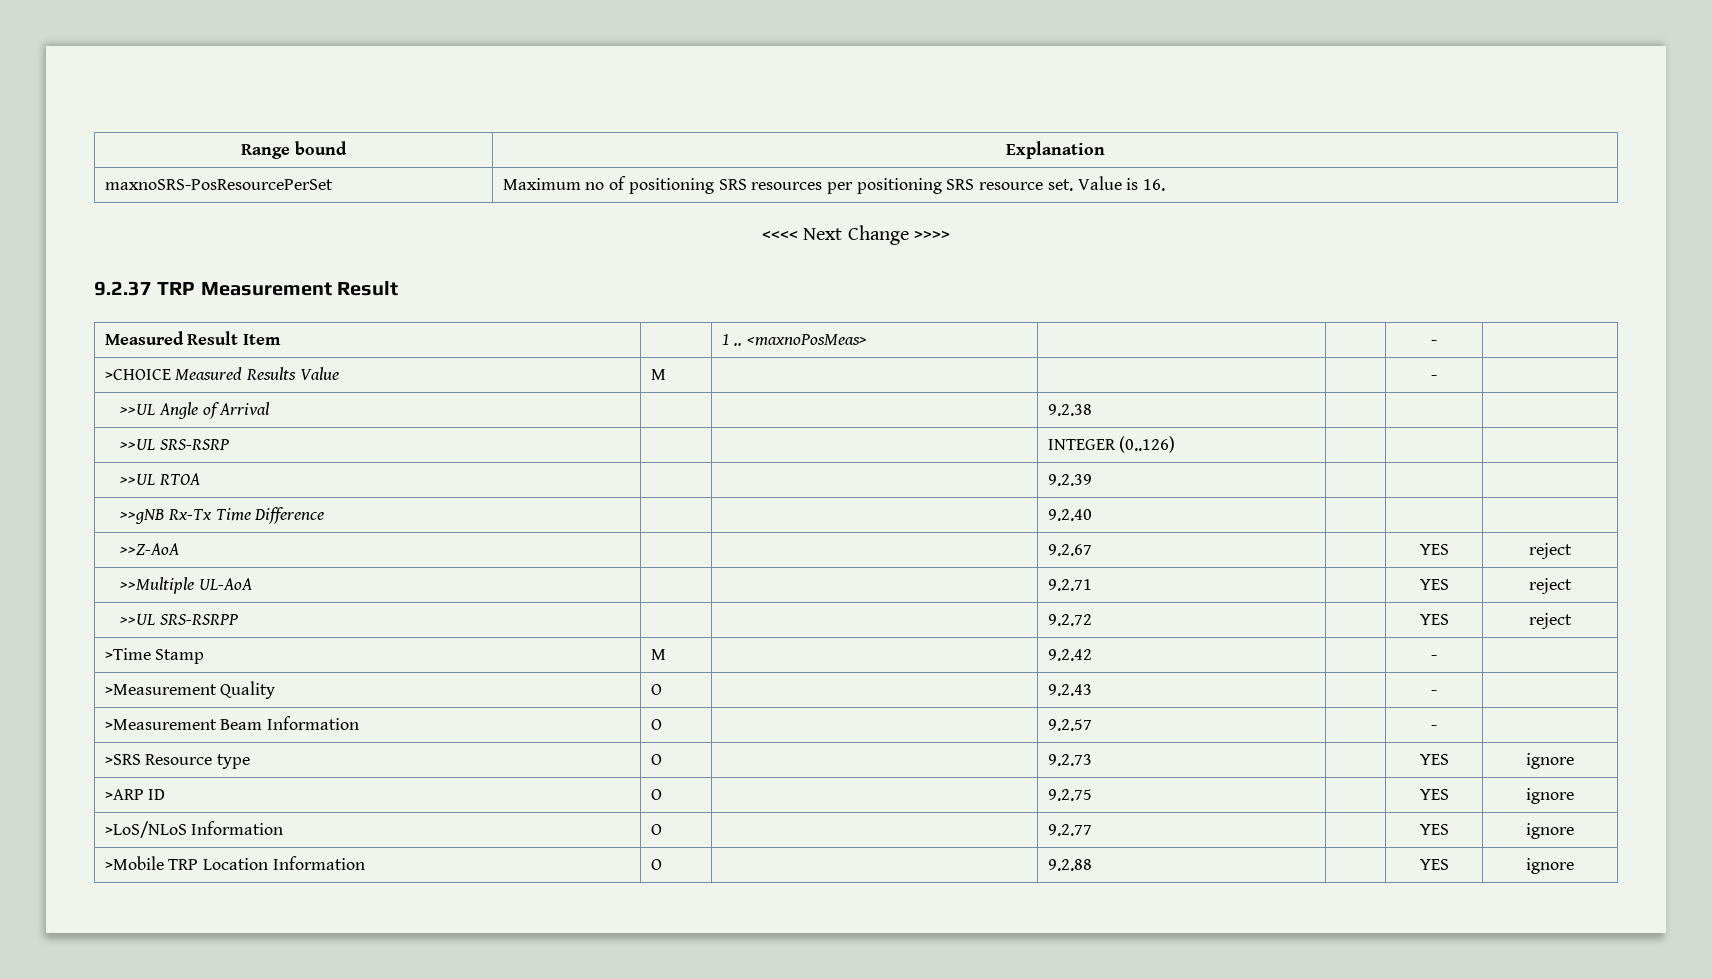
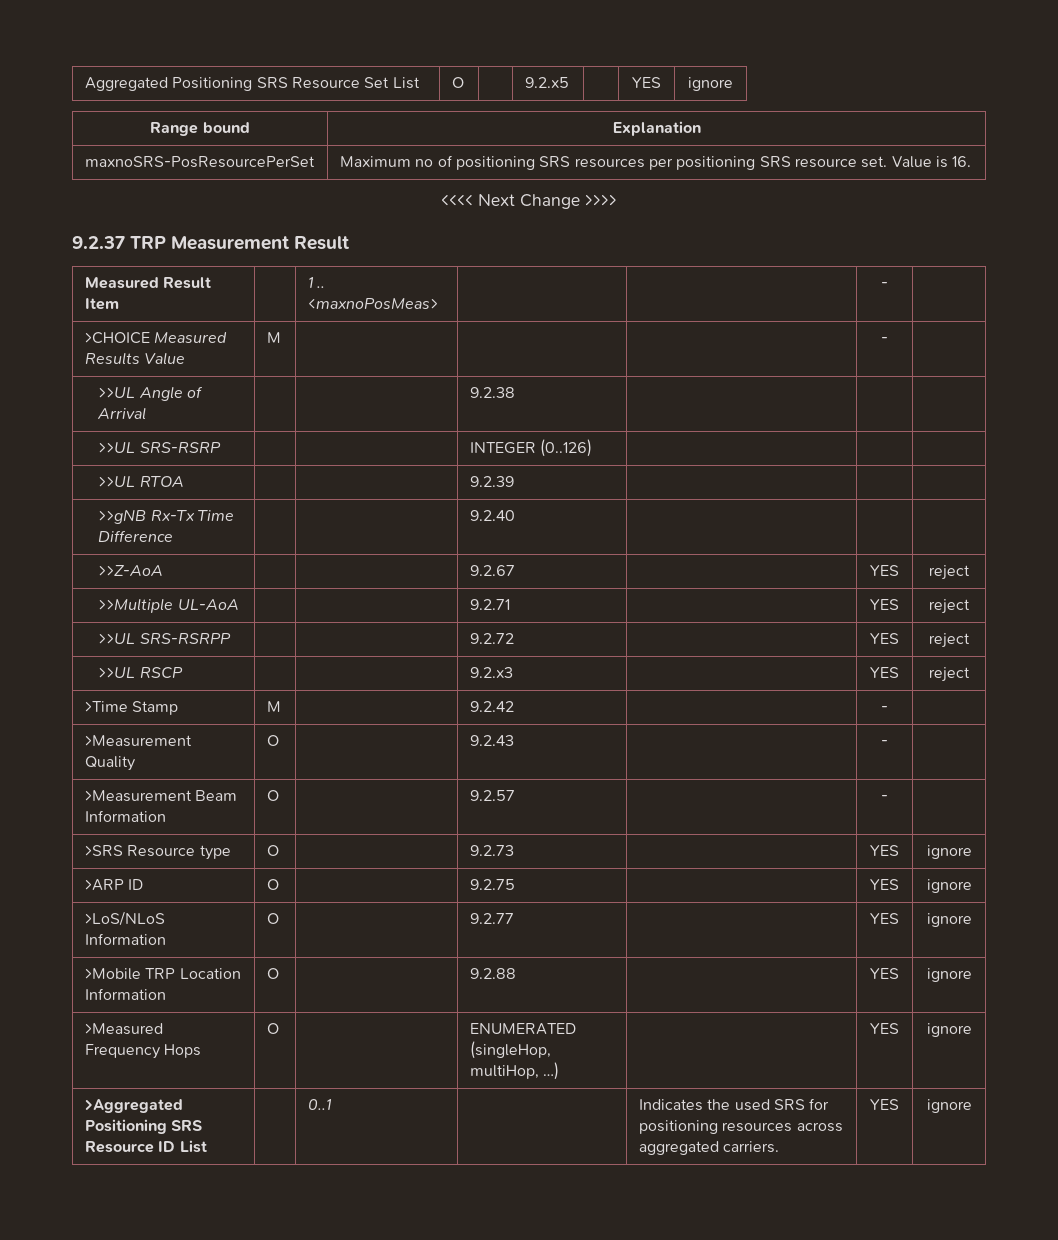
(241, 151) none -> [85,77,420,91] [452,77,465,88] [525,77,570,88] [632,77,661,88] [688,77,734,91] Aggregated Positioning SRS Resource Set List | O | | 9.2.x5 | | YES | ignore //
(1572, 621) none -> [98,667,183,678] [470,667,514,678] [870,667,899,678] [929,667,971,682] // >>UL RSCP | | | 9.2.x3 | | YES | reject
(1574, 866) none -> [85,1023,164,1035] [85,1044,202,1059] [267,1023,280,1034] [470,1023,577,1035] [470,1041,552,1059] [470,1062,560,1080] [870,1023,899,1034] [926,1023,972,1037] [85,1099,184,1113] [85,1119,203,1134] [85,1140,207,1153] [308,1099,333,1110] [639,1098,830,1111] [639,1120,843,1134] [639,1141,780,1155] [870,1099,899,1110] [926,1099,972,1113] // >Measured Frequency Hops | O | | ENUMERATED (singleHop, multiHop, …) | | YES | ignore // >Aggregated Positioning SRS Resource ID List | | 0..1 | | Indicates the used SRS for positioning resources across aggregated carriers. | YES | ignore

